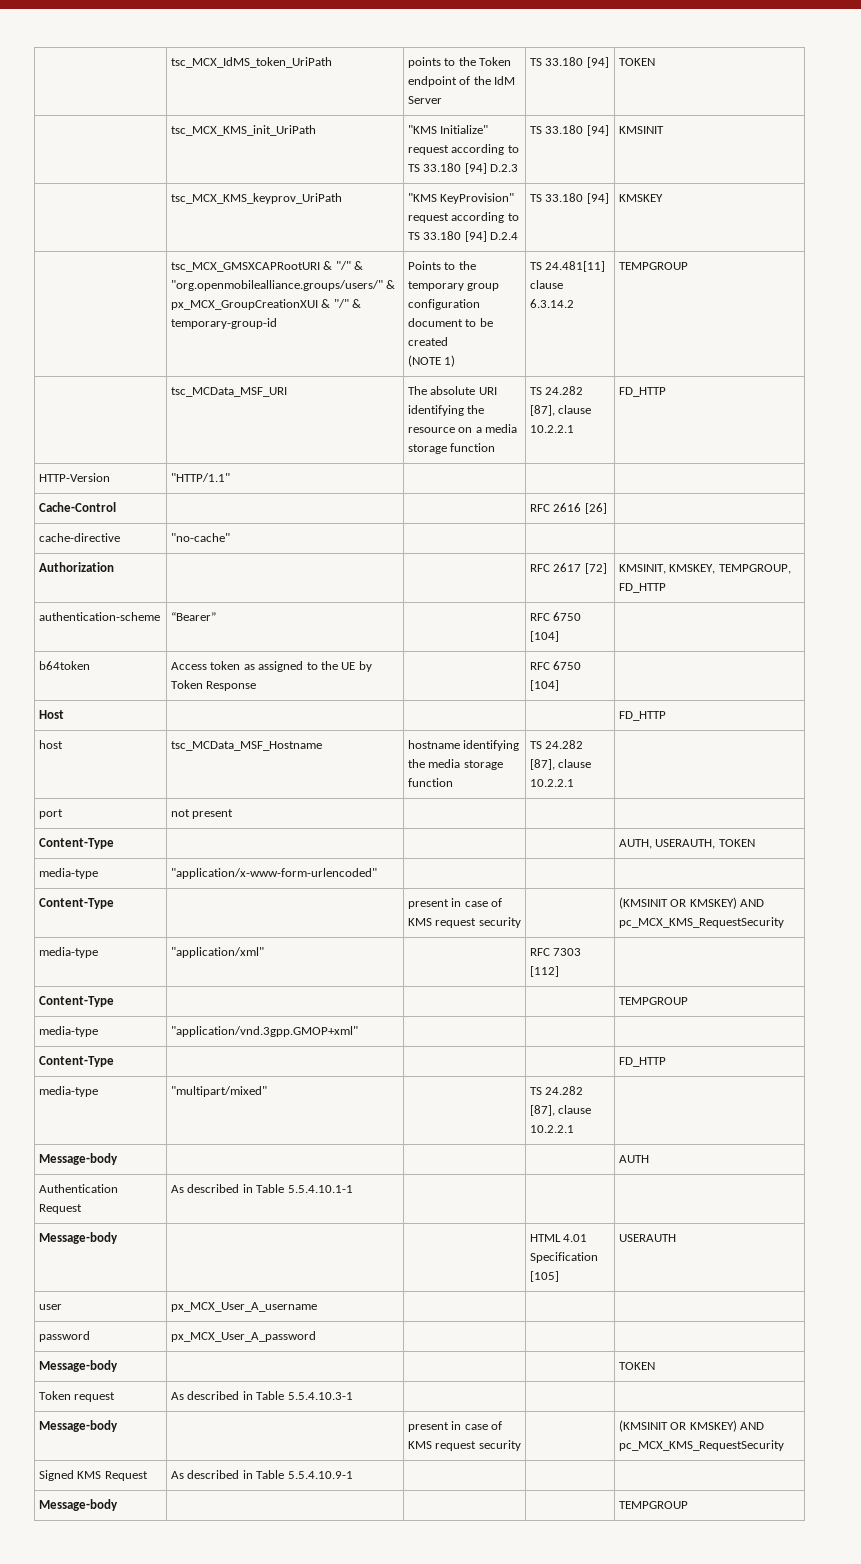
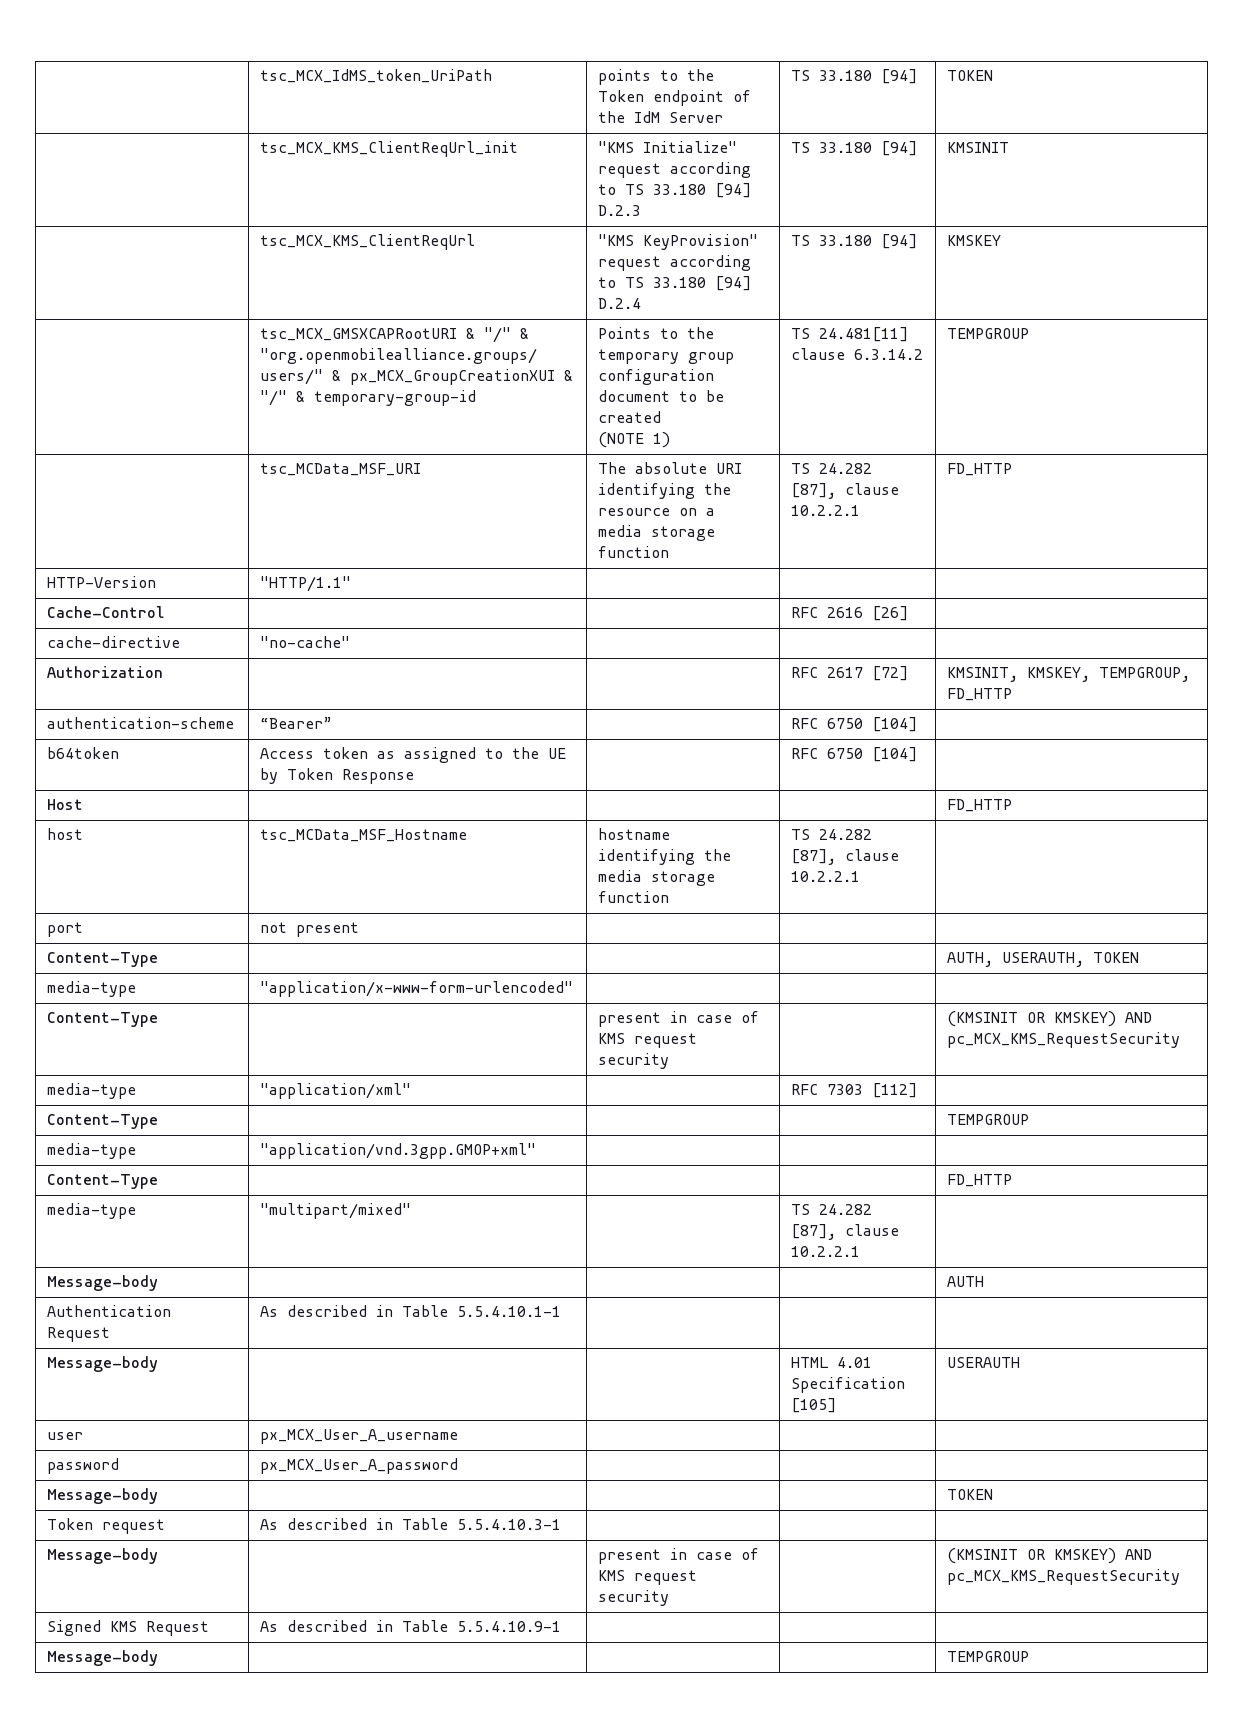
[171,125,317,136] tsc_MCX_KMS_init_UriPath -> [260,141,519,157] tsc_MCX_KMS_ClientReqUrl_init
[171,193,343,204] tsc_MCX_KMS_keyprov_UriPath -> [260,234,476,250] tsc_MCX_KMS_ClientReqUrl

